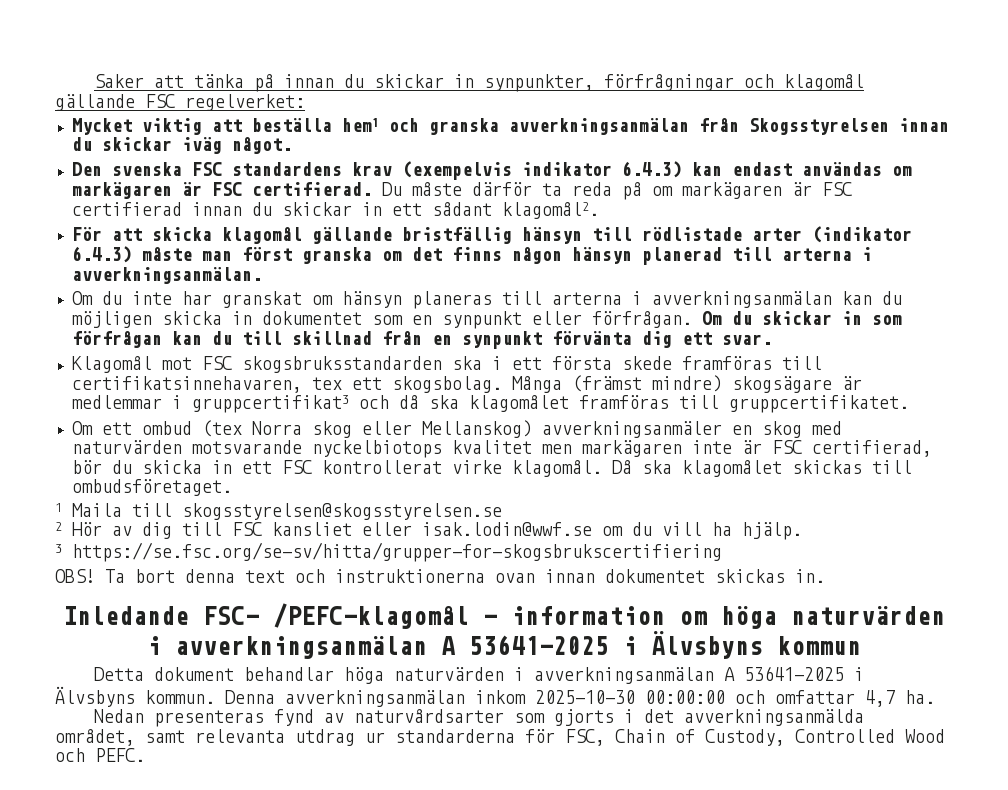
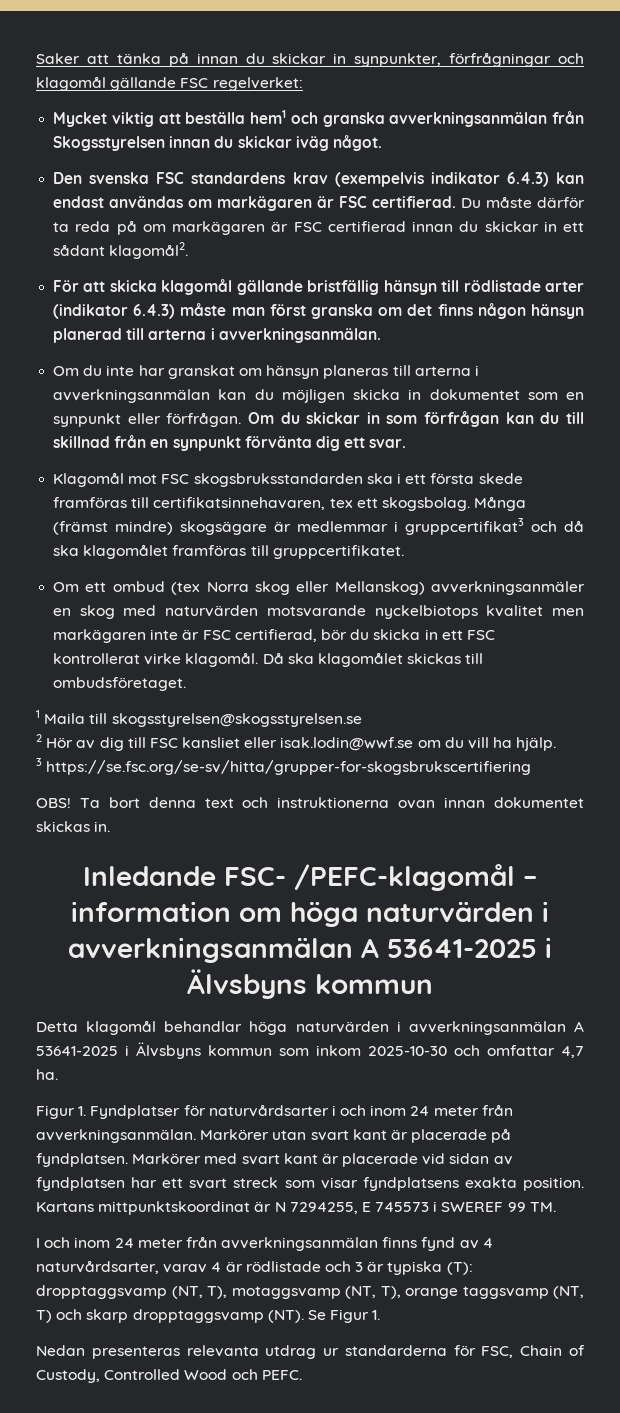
[153,667,234,681] dokument -> [86,1020,157,1035] klagomål
[145,690,465,707] kommun. Denna avverkningsanmälan -> [208,1045,309,1056] kommun som
[645,690,725,704] 00:00:00 -> (447, 1051) none
[93,709,864,727] [55,729,185,746] Nedan presenteras fynd av naturvårdsarter som gjorts i det avverkningsanmälda området, samt -> [36,1104,513,1119] [36,1128,512,1143] [36,1153,513,1167] [36,1177,585,1191] [36,1201,556,1215] [36,1236,493,1251] [36,1260,473,1275] [36,1285,584,1299] [36,1309,381,1323] [36,1345,180,1359] Figur 1. Fyndplatser för naturvårdsarter i och inom 24 meter från avverkningsanmälan. Markörer utan svart kant är placerade på fyndplatsen. Markörer med svart kant är placerade vid sidan av fyndplatsen har ett svart streck som visar fyndplatsens exakta position. Kartans mittpunktskoordinat är N 7294255, E 745573 i SWEREF 99 TM. // I och inom 24 meter från avverkningsanmälan finns fynd av 4 naturvårdsarter, varav 4 är rödlistade och 3 är typiska (T): dropptaggsvamp (NT, T), motaggsvamp (NT, T), orange taggsvamp (NT, T) och skarp dropptaggsvamp (NT). Se Figur 1. // Nedan presenteras

